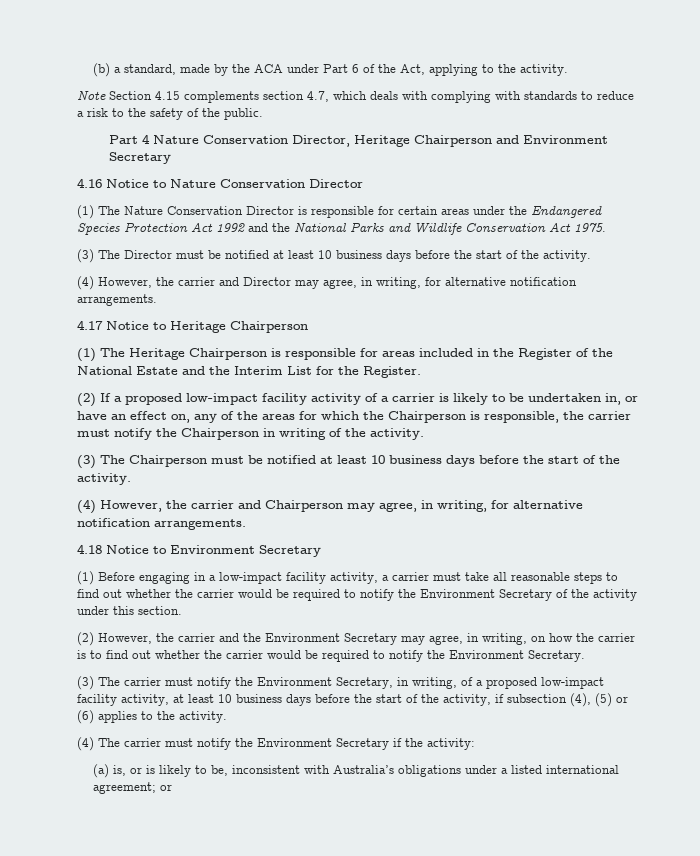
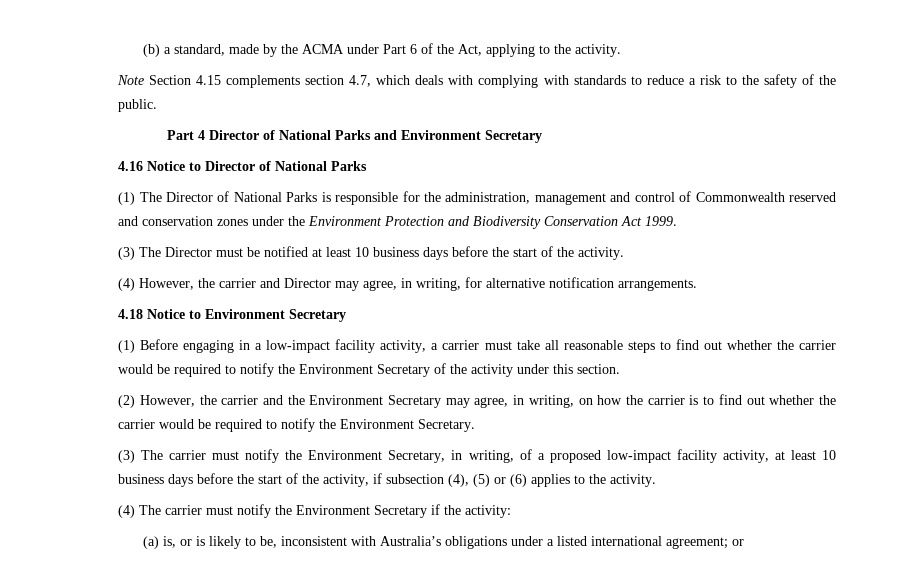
[254,64,284,73] ACA -> [301,44,344,54] ACMA
[152,135,492,147] Nature Conservation Director, Heritage Chairperson -> [209,130,372,140] Director of National Parks
[170,179,364,188] [77,205,603,219] [77,222,463,235] Nature Conservation Director // (1) The Nature Conservation Director is responsible for certain areas under the Endangered Species Protection Act 1992 and the National Parks and Wildlife -> [205,161,368,171] [118,191,837,205] [118,216,542,229] Director of National Parks // (1) The Director of National Parks is responsible for the administration, management and control of Commonwealth reserved and conservation zones under the Environment Protection and Biodiversity
[574,223,607,232] 1975. -> [645,216,678,226] 1999.
[77,320,309,333] [77,348,614,362] [77,366,422,378] [77,393,639,407] [77,411,632,423] [77,428,425,440] [77,455,621,469] [77,473,132,485] [77,499,584,514] [77,518,247,530] // 4.17 Notice to Heritage Chairperson // (1) The Heritage Chairperson is responsible for areas included in the Register of the National Estate and the Interim List for the Register. // (2) If a proposed low-impact facility activity of a carrier is likely to be undertaken in, or have an effect on, any of the areas for which the Chairperson is responsible, the carrier must notify the Chairperson in writing of the activity. // (3) The Chairperson must be notified at least 10 business days before the start of the activity. // (4) However, the carrier and Chairperson may agree, in writing, for alternative notification arrangements. -> (698, 285) none

